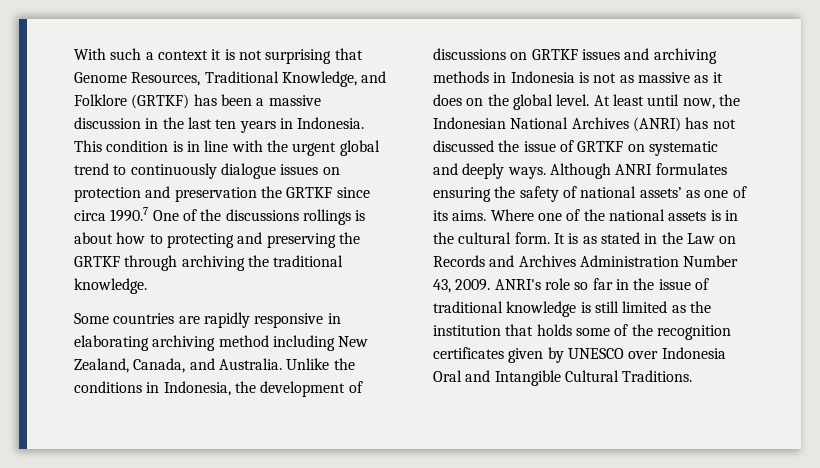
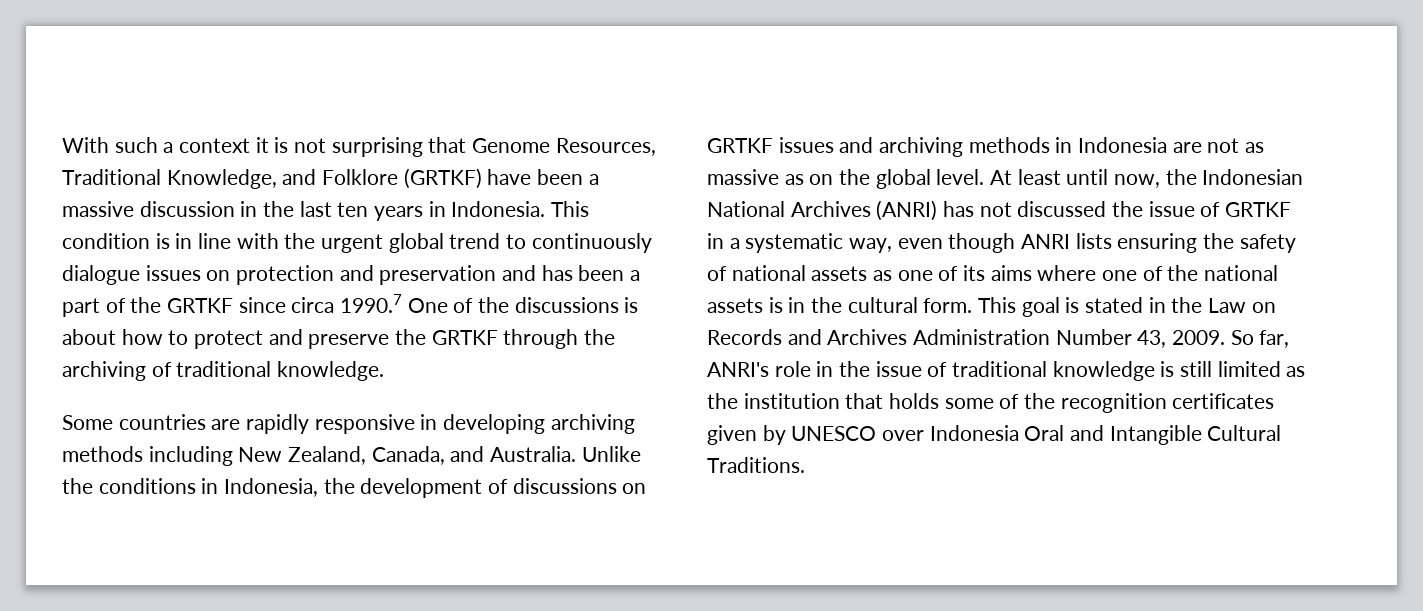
[193,94,217,106] has -> [487,169,532,185] have
(257, 194) none -> [502,265,641,281] [62,298,126,317] and has been a part of
[302,209,351,225] rollings -> (619, 305) none
[166,232,360,248] [74,255,269,271] protecting and preserving the GRTKF through archiving the -> [194,329,616,349] [62,361,172,381] protect and preserve the GRTKF through the archiving of
[74,335,269,351] elaborating archiving method -> [443,414,635,434] [62,446,143,462] developing archiving methods
[578,72,589,83] is -> [1172,142,1202,153] are
[712,72,723,83] [433,94,462,106] it does -> (804, 179) none
[627,141,718,156] [433,163,727,179] on systematic and deeply ways. Although ANRI formulates -> [707,233,1112,253] in a systematic way, even though ANRI lists
[639,187,682,198] assets’ -> [811,266,868,281] assets
[452,209,534,221] aims. Where -> [990,265,1097,281] aims where
[553,233,597,244] It is as -> [978,297,1080,317] This goal is
[494,278,613,290] ANRI's role so far -> [1230,330,1290,348] [707,361,811,377] So far, ANRI's role

